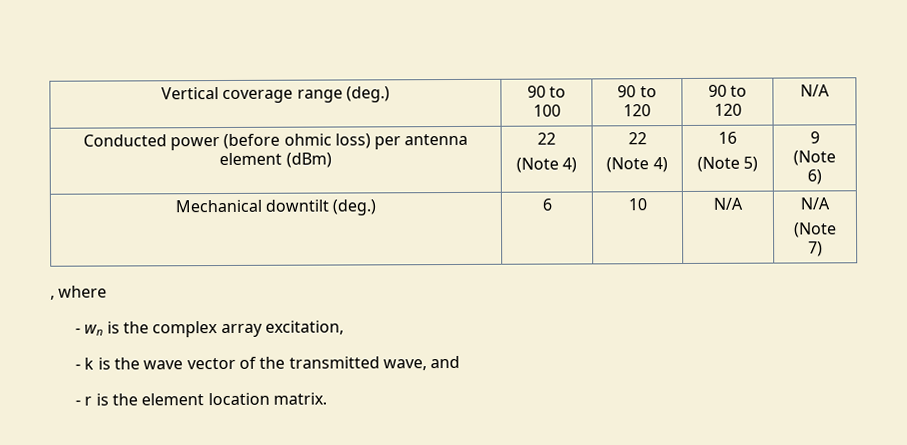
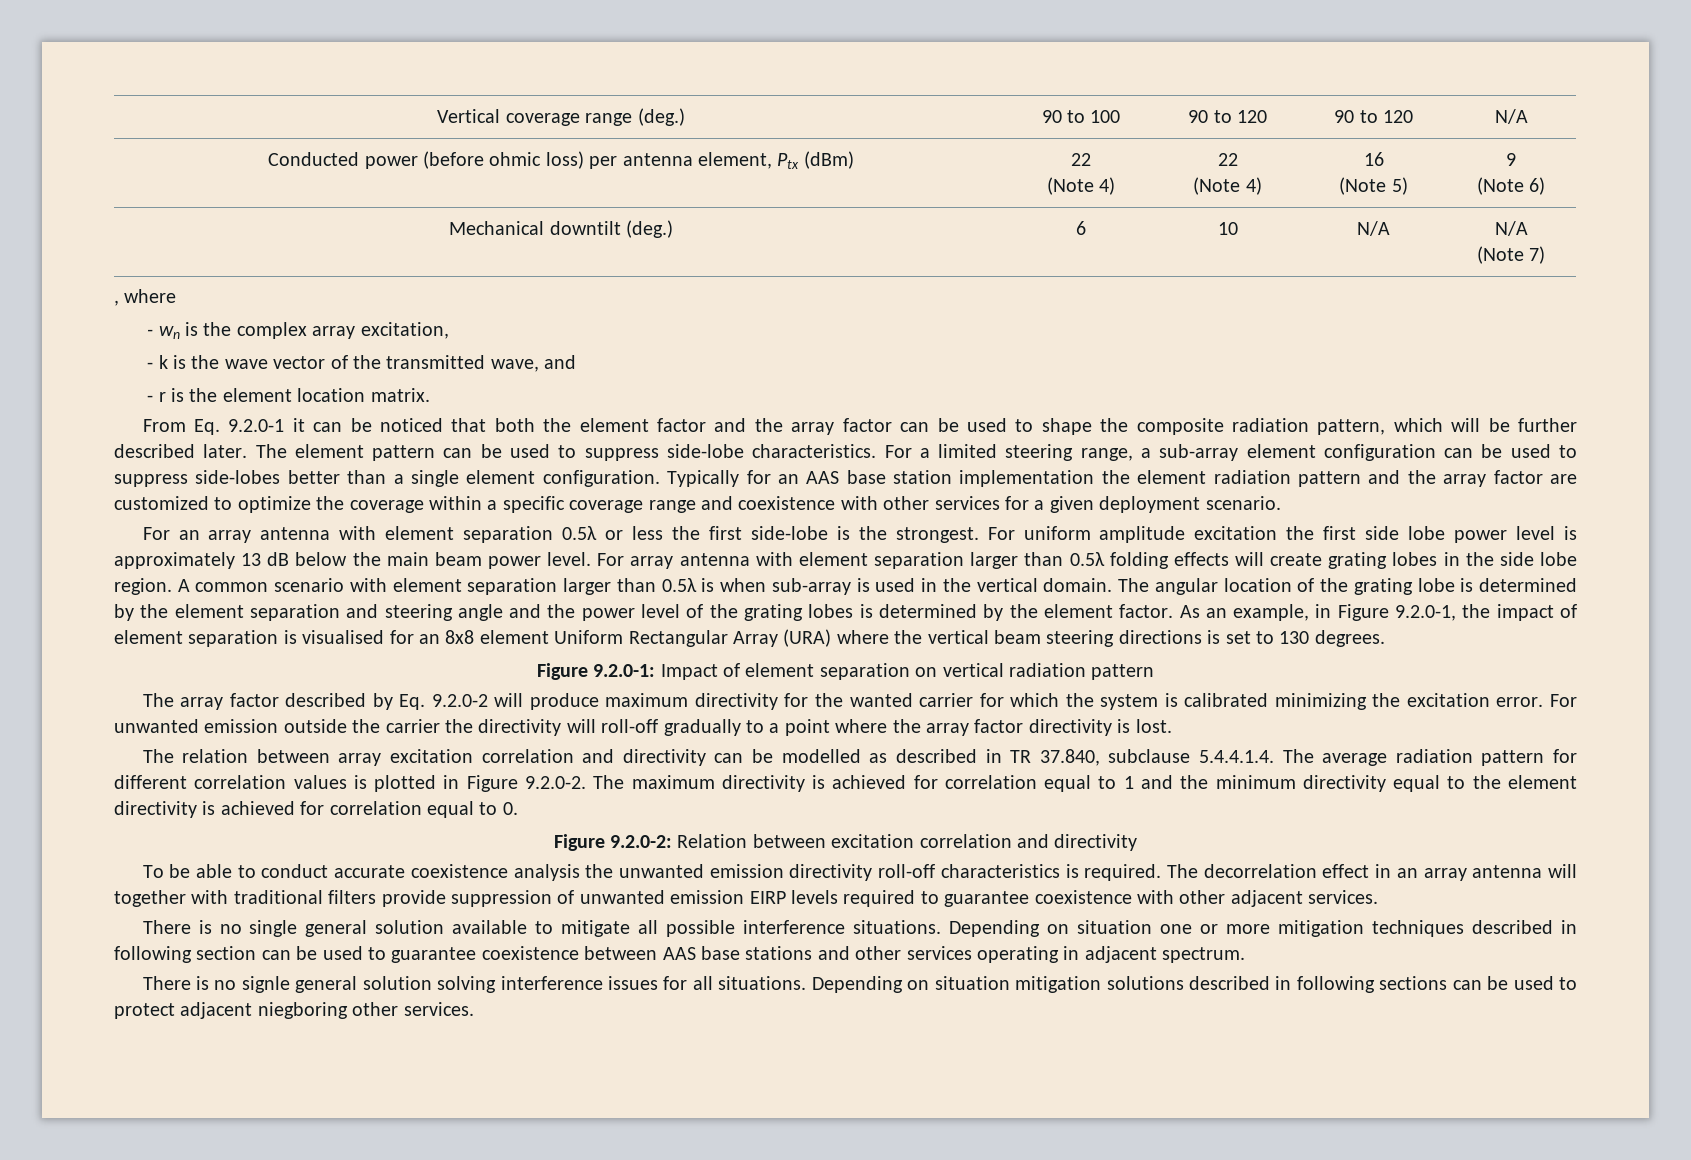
[219,152,283,166] element -> [697,152,800,169] element, Ptx
(327, 398) none -> [142,418,1577,435] [114,444,1578,461] [114,470,1577,487] [114,496,1281,513] [142,526,1577,543] [114,552,1577,569] [114,578,1577,595] [114,604,1578,621] [114,629,1385,647] [536,663,1155,680] [142,693,1577,710] [114,719,1172,736] [142,749,1577,766] [114,775,1577,792] [114,801,518,818] [553,834,1138,851] [142,864,1578,881] [114,890,1379,907] [142,920,1578,937] [114,946,1246,963] [142,976,1578,993] [114,1002,474,1019] // From Eq. 9.2.0-1 it can be noticed that both the element factor and the array factor can be used to shape the composite radiation pattern, which will be further described later. The element pattern can be used to suppress side-lobe characteristics. For a limited steering range, a sub-array element configuration can be used to suppress side-lobes better than a single element configuration. Typically for an AAS base station implementation the element radiation pattern and the array factor are customized to optimize the coverage within a specific coverage range and coexistence with other services for a given deployment scenario. // For an array antenna with element separation 0.5λ or less the first side-lobe is the strongest. For uniform amplitude excitation the first side lobe power level is approximately 13 dB below the main beam power level. For array antenna with element separation larger than 0.5λ folding effects will create grating lobes in the side lobe region. A common scenario with element separation larger than 0.5λ is when sub-array is used in the vertical domain. The angular location of the grating lobe is determined by the element separation and steering angle and the power level of the grating lobes is determined by the element factor. As an example, in Figure 9.2.0-1, the impact of element separation is visualised for an 8x8 element Uniform Rectangular Array (URA) where the vertical beam steering directions is set to 130 degrees. // Figure 9.2.0-1: Impact of element separation on vertical radiation pattern // The array factor described by Eq. 9.2.0-2 will produce maximum directivity for the wanted carrier for which the system is calibrated minimizing the excitation error. For unwanted emission outside the carrier the directivity will roll-off gradually to a point where the array factor directivity is lost. // The relation between array excitation correlation and directivity can be modelled as described in TR 37.840, subclause 5.4.4.1.4. The average radiation pattern for different correlation values is plotted in Figure 9.2.0-2. The maximum directivity is achieved for correlation equal to 1 and the minimum directivity equal to the element directivity is achieved for correlation equal to 0. // Figure 9.2.0-2: Relation between excitation correlation and directivity // To be able to conduct accurate coexistence analysis the unwanted emission directivity roll-off characteristics is required. The decorrelation effect in an array antenna will together with traditional filters provide suppression of unwanted emission EIRP levels required to guarantee coexistence with other adjacent services. // There is no single general solution available to mitigate all possible interference situations. Depending on situation one or more mitigation techniques described in following section can be used to guarantee coexistence between AAS base stations and other services operating in adjacent spectrum. // There is no signle general solution solving interference issues for all situations. Depending on situation mitigation solutions described in following sections can be used to protect adjacent niegboring other services.

